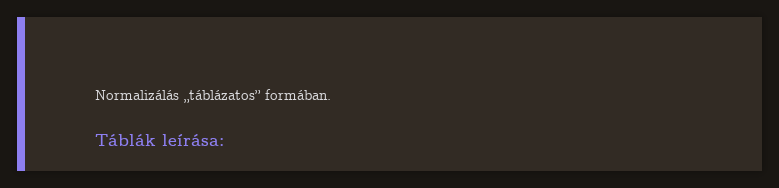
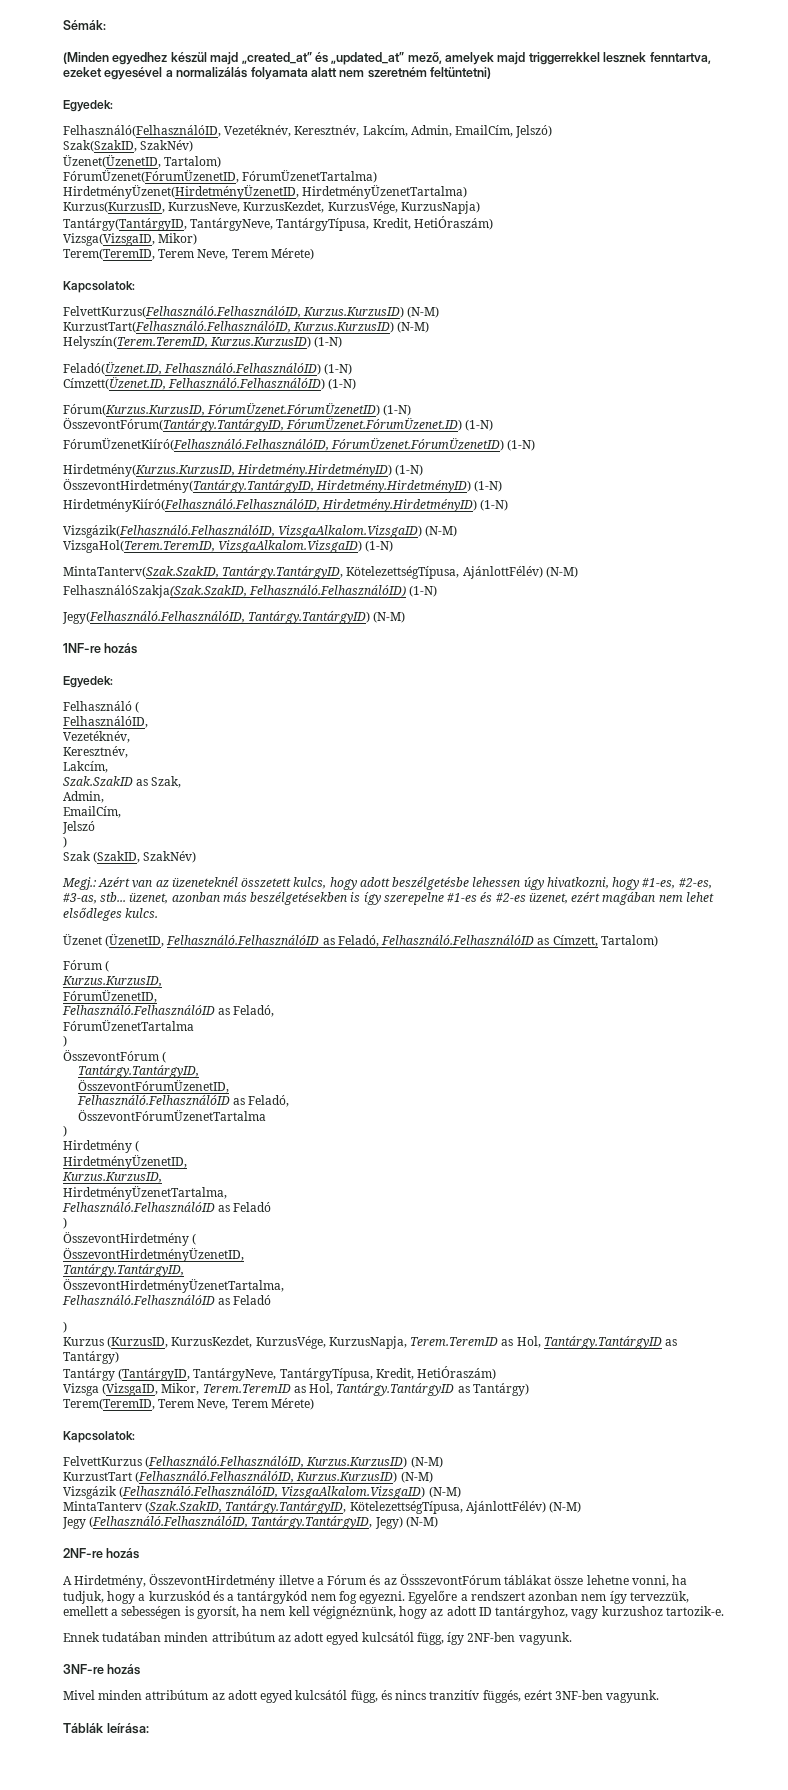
[95,89,331,103] Normalizálás „táblázatos” formában. -> [63,20,106,30] [63,52,711,65] [63,67,491,80] [63,100,113,112] [63,125,553,138] [63,140,194,152] [63,155,222,168] [63,170,378,183] [63,185,468,199] [63,201,480,214] [63,216,493,231] [63,233,198,246] [63,248,314,260] [63,281,135,293] [63,306,440,318] [63,321,430,333] [63,336,343,349] [63,362,353,375] [63,377,357,390] [63,403,412,416] [63,418,494,432] [63,438,536,451] [63,464,424,477] [63,479,503,493] [63,499,509,512] [63,525,458,538] [63,540,394,553] [63,566,578,579] [63,585,438,598] [62,611,406,624] [63,643,138,654] [63,676,113,688] [63,701,140,713] [63,716,148,728] [63,731,130,743] [63,746,128,758] [63,761,108,773] [63,776,182,788] [63,791,104,803] [63,806,121,818] [62,821,95,834] [63,836,67,848] [63,851,197,863] [62,877,712,890] [63,892,714,905] [63,907,159,921] [63,934,658,947] [63,960,110,972] [62,976,162,987] [63,990,157,1003] [62,1005,275,1017] [63,1020,194,1031] [63,1035,67,1047] [63,1050,167,1063] [77,1065,199,1078] [77,1080,229,1093] [76,1095,290,1107] [77,1110,266,1121] [63,1125,67,1137] [63,1140,140,1153] [63,1155,187,1169] [62,1172,162,1183] [63,1186,227,1200] [62,1202,272,1212] [63,1217,67,1229] [63,1232,197,1246] [63,1248,244,1262] [63,1264,184,1277] [63,1279,284,1293] [62,1295,272,1305] [63,1321,67,1333] [63,1336,678,1349] [63,1351,119,1364] [63,1366,497,1381] [63,1383,529,1396] [63,1398,314,1410] [63,1431,135,1443] [63,1456,443,1468] [63,1471,433,1483] [63,1486,461,1499] [63,1501,582,1514] [62,1516,438,1529] [63,1548,140,1559] [63,1574,688,1588] [63,1590,689,1604] [63,1606,724,1619] [63,1632,572,1645] [63,1664,141,1675] [63,1690,660,1703] Sémák: // (Minden egyedhez készül majd „created_at” és „updated_at” mező, amelyek majd triggerrekkel lesznek fenntartva, ezeket egyesével a normalizálás folyamata alatt nem szeretném feltüntetni) // Egyedek: // Felhasználó(FelhasználóID, Vezetéknév, Keresztnév, Lakcím, Admin, EmailCím, Jelszó) // Szak(SzakID, SzakNév) // Üzenet(ÜzenetID, Tartalom) // FórumÜzenet(FórumÜzenetID, FórumÜzenetTartalma) // HirdetményÜzenet(HirdetményÜzenetID, HirdetményÜzenetTartalma) // Kurzus(KurzusID, KurzusNeve, KurzusKezdet, KurzusVége, KurzusNapja) // Tantárgy(TantárgyID, TantárgyNeve, TantárgyTípusa, Kredit, HetiÓraszám) // Vizsga(VizsgaID, Mikor) // Terem(TeremID, Terem Neve, Terem Mérete) // Kapcsolatok: // FelvettKurzus(Felhasználó.FelhasználóID, Kurzus.KurzusID) (N-M) // KurzustTart(Felhasználó.FelhasználóID, Kurzus.KurzusID) (N-M) // Helyszín(Terem.TeremID, Kurzus.KurzusID) (1-N) // Feladó(Üzenet.ID, Felhasználó.FelhasználóID) (1-N) // Címzett(Üzenet.ID, Felhasználó.FelhasználóID) (1-N) // Fórum(Kurzus.KurzusID, FórumÜzenet.FórumÜzenetID) (1-N) // ÖsszevontFórum(Tantárgy.TantárgyID, FórumÜzenet.FórumÜzenet.ID) (1-N) // FórumÜzenetKiíró(Felhasználó.FelhasználóID, FórumÜzenet.FórumÜzenetID) (1-N) // Hirdetmény(Kurzus.KurzusID, Hirdetmény.HirdetményID) (1-N) // ÖsszevontHirdetmény(Tantárgy.TantárgyID, Hirdetmény.HirdetményID) (1-N) // HirdetményKiíró(Felhasználó.FelhasználóID, Hirdetmény.HirdetményID) (1-N) // Vizsgázik(Felhasználó.FelhasználóID, VizsgaAlkalom.VizsgaID) (N-M) // VizsgaHol(Terem.TeremID, VizsgaAlkalom.VizsgaID) (1-N) // MintaTanterv(Szak.SzakID, Tantárgy.TantárgyID, KötelezettségTípusa, AjánlottFélév) (N-M) // FelhasználóSzakja(Szak.SzakID, Felhasználó.FelhasználóID) (1-N) // Jegy(Felhasználó.FelhasználóID, Tantárgy.TantárgyID) (N-M) // 1NF-re hozás // Egyedek: // Felhasználó ( // FelhasználóID, // Vezetéknév, // Keresztnév, // Lakcím, // Szak.SzakID as Szak, // Admin, // EmailCím, // Jelszó // ) // Szak (SzakID, SzakNév) // Megj.: Azért van az üzeneteknél összetett kulcs, hogy adott beszélgetésbe lehessen úgy hivatkozni, hogy #1-es, #2-es, #3-as, stb... üzenet, azonban más beszélgetésekben is így szerepelne #1-es és #2-es üzenet, ezért magában nem lehet elsődleges kulcs. // Üzenet (ÜzenetID, Felhasználó.FelhasználóID as Feladó, Felhasználó.FelhasználóID as Címzett, Tartalom) // Fórum ( // Kurzus.KurzusID, // FórumÜzenetID, // Felhasználó.FelhasználóID as Feladó, // FórumÜzenetTartalma // ) // ÖsszevontFórum ( // Tantárgy.TantárgyID, // ÖsszevontFórumÜzenetID, // Felhasználó.FelhasználóID as Feladó, // ÖsszevontFórumÜzenetTartalma // ) // Hirdetmény ( // HirdetményÜzenetID, // Kurzus.KurzusID, // HirdetményÜzenetTartalma, // Felhasználó.FelhasználóID as Feladó // ) // ÖsszevontHirdetmény ( // ÖsszevontHirdetményÜzenetID, // Tantárgy.TantárgyID, // ÖsszevontHirdetményÜzenetTartalma, // Felhasználó.FelhasználóID as Feladó // ) // Kurzus (KurzusID, KurzusKezdet, KurzusVége, KurzusNapja, Terem.TeremID as Hol, Tantárgy.TantárgyID as Tantárgy) // Tantárgy (TantárgyID, TantárgyNeve, TantárgyTípusa, Kredit, HetiÓraszám) // Vizsga (VizsgaID, Mikor, Terem.TeremID as Hol, Tantárgy.TantárgyID as Tantárgy) // Terem(TeremID, Terem Neve, Terem Mérete) // Kapcsolatok: // FelvettKurzus (Felhasználó.FelhasználóID, Kurzus.KurzusID) (N-M) // KurzustTart (Felhasználó.FelhasználóID, Kurzus.KurzusID) (N-M) // Vizsgázik (Felhasználó.FelhasználóID, VizsgaAlkalom.VizsgaID) (N-M) // MintaTanterv (Szak.SzakID, Tantárgy.TantárgyID, KötelezettségTípusa, AjánlottFélév) (N-M) // Jegy (Felhasználó.FelhasználóID, Tantárgy.TantárgyID, Jegy) (N-M) // 2NF-re hozás // A Hirdetmény, ÖsszevontHirdetmény illetve a Fórum és az ÖssszevontFórum táblákat össze lehetne vonni, ha tudjuk, hogy a kurzuskód és a tantárgykód nem fog egyezni. Egyelőre a rendszert azonban nem így tervezzük, emellett a sebességen is gyorsít, ha nem kell végignéznünk, hogy az adott ID tantárgyhoz, vagy kurzushoz tartozik-e. // Ennek tudatában minden attribútum az adott egyed kulcsától függ, így 2NF-ben vagyunk. // 3NF-re hozás // Mivel minden attribútum az adott egyed kulcsától függ, és nincs tranzitív függés, ezért 3NF-ben vagyunk.

